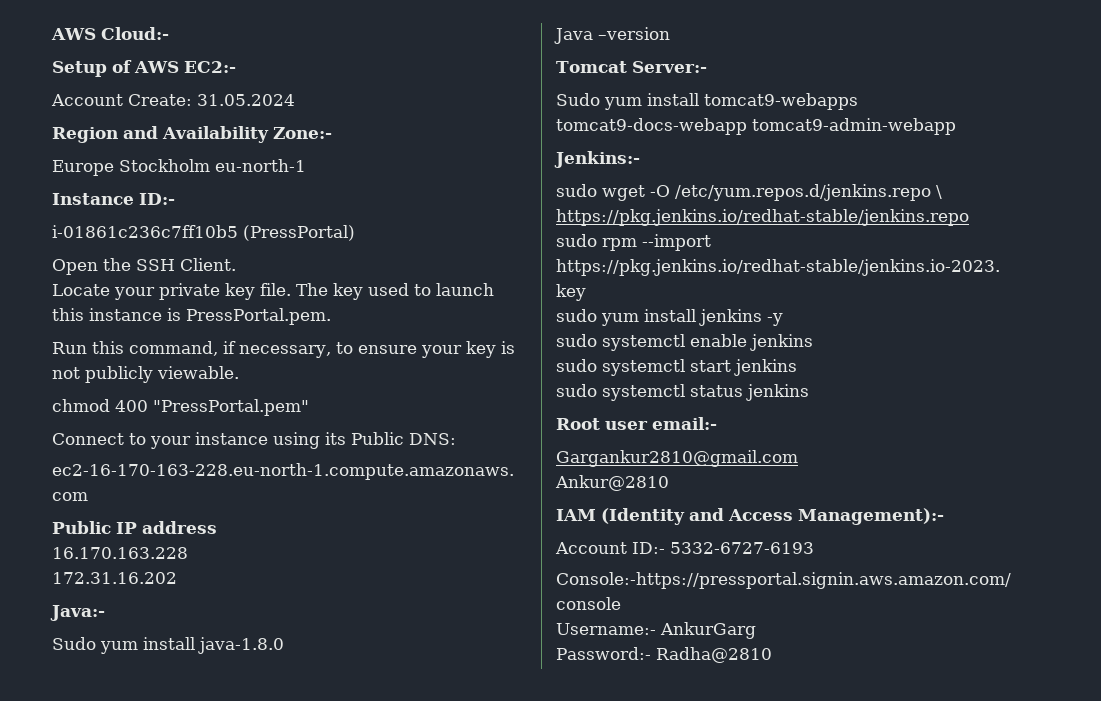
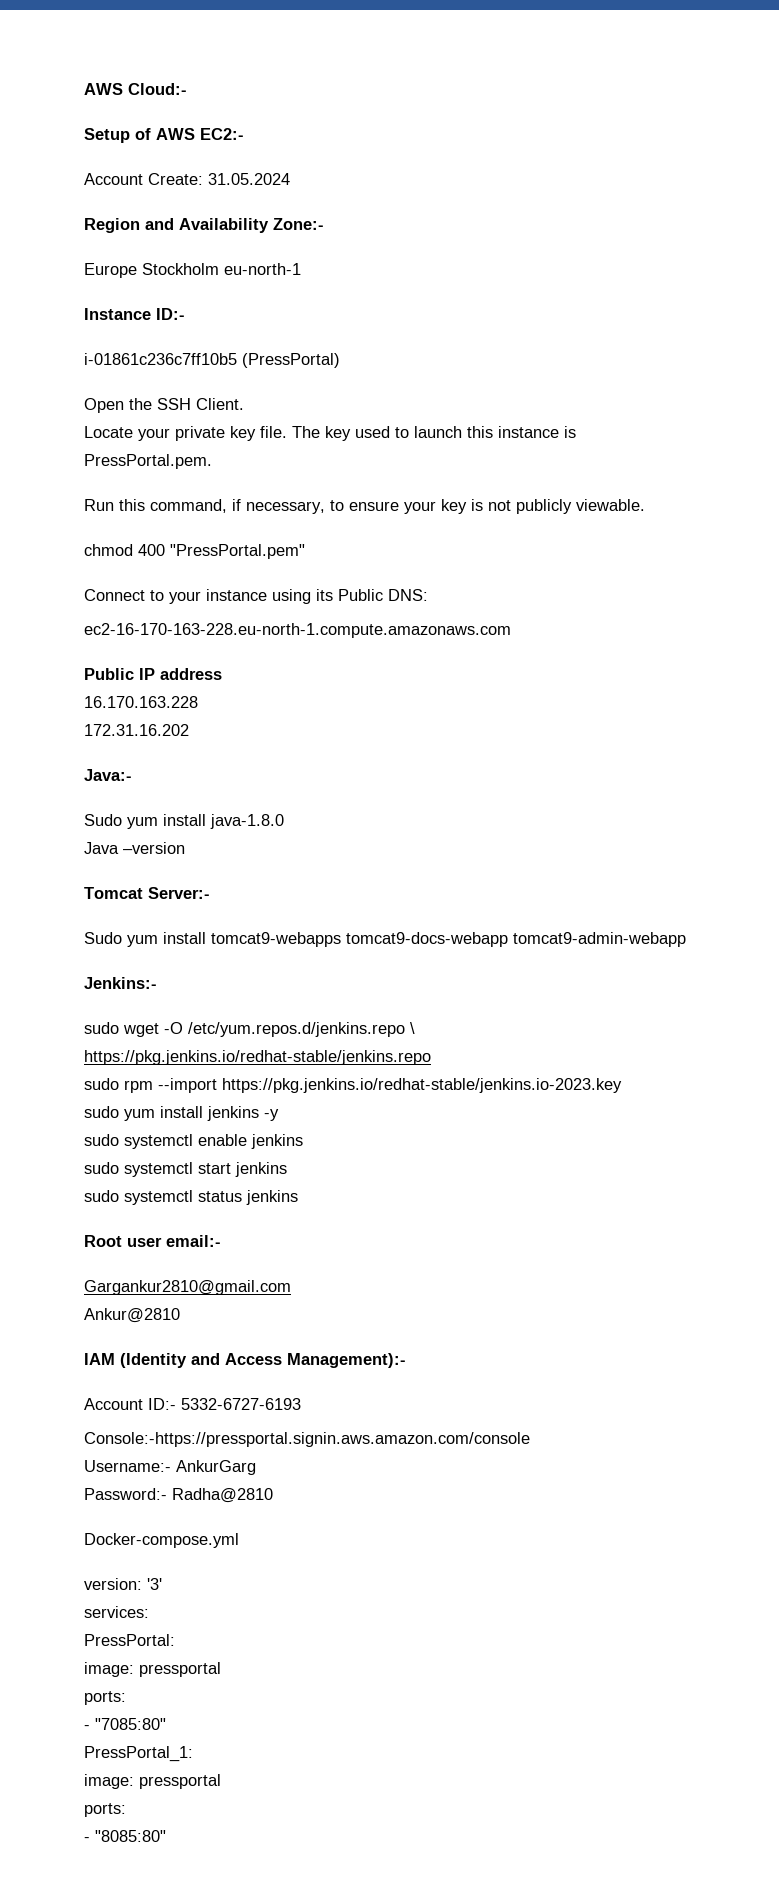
(772, 655) none -> [84,1533,239,1548] [84,1578,162,1590] [84,1606,149,1618] [84,1634,175,1646] [84,1662,221,1677] [84,1691,126,1705] [84,1718,166,1730] [84,1746,193,1762] [84,1774,221,1789] [84,1803,126,1817] [84,1830,166,1842] // Docker-compose.yml // version: '3' // services: // PressPortal: // image: pressportal // ports: // - "7085:80" // PressPortal_1: // image: pressportal // ports: // - "8085:80"

